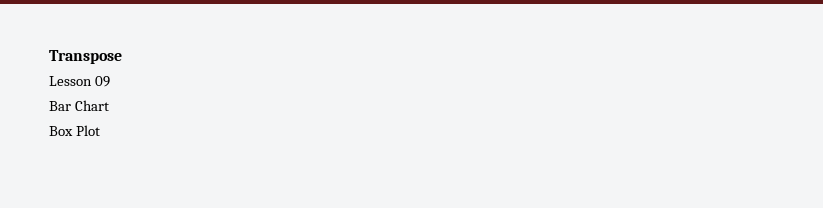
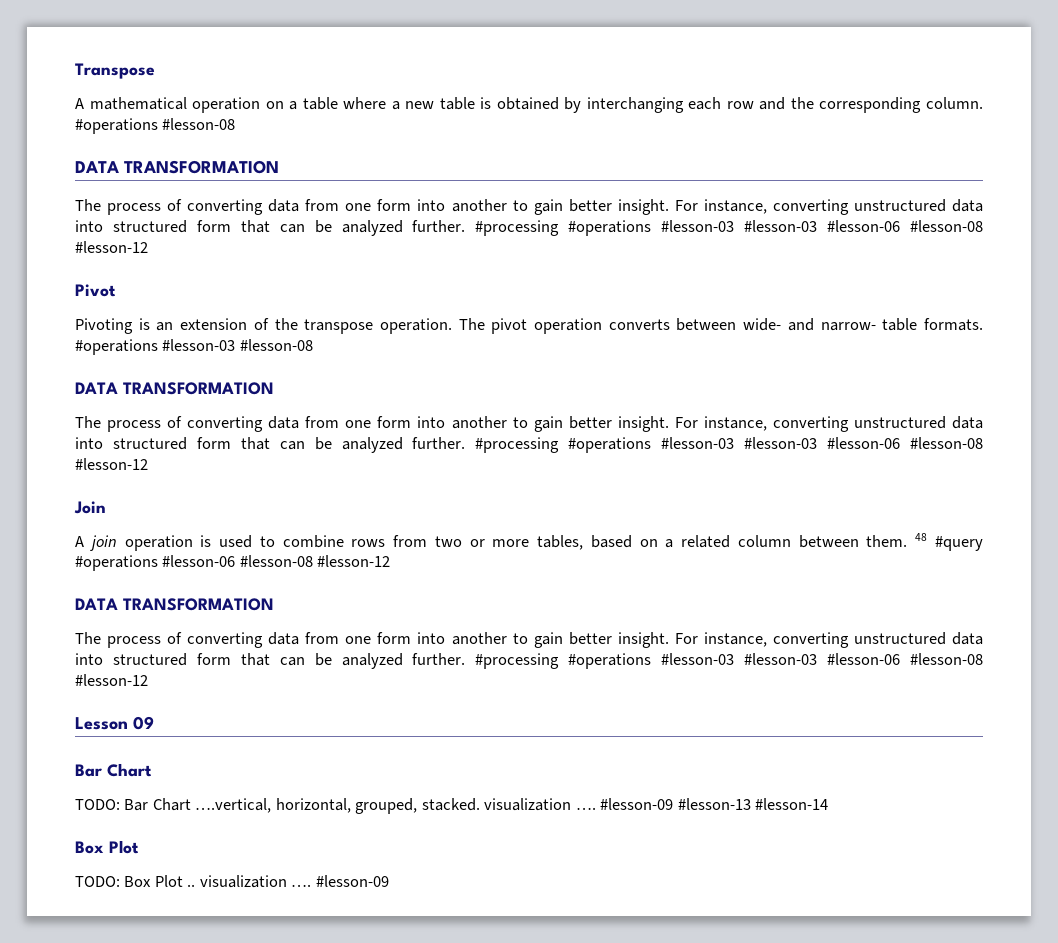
[49,76,110,87] [49,100,109,111] [49,125,100,136] Lesson 09 // Bar Chart // Box Plot -> [75,97,983,113] [75,118,236,134] [75,160,279,174] [75,199,983,215] [75,220,983,236] [75,241,148,253] [75,284,116,297] [75,318,984,334] [75,339,313,355] [75,382,274,395] [75,416,983,432] [75,437,983,453] [75,458,148,470] [74,501,106,514] [75,533,984,551] [75,555,391,571] [75,598,274,611] [75,632,983,648] [75,653,983,669] [75,674,148,686] [75,716,154,730] [75,763,152,777] [75,798,829,814] [75,840,139,854] [75,875,389,888] A mathematical operation on a table where a new table is obtained by interchanging each row and the corresponding column. #operations #lesson-08 // DATA TRANSFORMATION // The process of converting data from one form into another to gain better insight. For instance, converting unstructured data into structured form that can be analyzed further. #processing #operations #lesson-03 #lesson-03 #lesson-06 #lesson-08 #lesson-12 // Pivot // Pivoting is an extension of the transpose operation. The pivot operation converts between wide- and narrow- table formats. #operations #lesson-03 #lesson-08 // DATA TRANSFORMATION // The process of converting data from one form into another to gain better insight. For instance, converting unstructured data into structured form that can be analyzed further. #processing #operations #lesson-03 #lesson-03 #lesson-06 #lesson-08 #lesson-12 // Join // A join operation is used to combine rows from two or more tables, based on a related column between them. 48 #query #operations #lesson-06 #lesson-08 #lesson-12 // DATA TRANSFORMATION // The process of converting data from one form into another to gain better insight. For instance, converting unstructured data into structured form that can be analyzed further. #processing #operations #lesson-03 #lesson-03 #lesson-06 #lesson-08 #lesson-12 // Lesson 09 // Bar Chart // TODO: Bar Chart ….vertical, horizontal, grouped, stacked. visualization …. #lesson-09 #lesson-13 #lesson-14 // Box Plot // TODO: Box Plot .. visualization …. #lesson-09

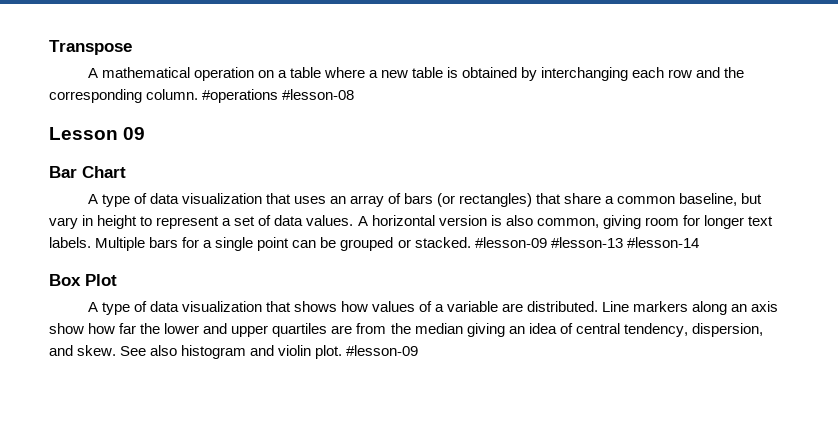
[75,160,279,174] [75,199,983,215] [75,220,983,236] [75,241,148,253] [75,284,116,297] [75,318,984,334] [75,339,313,355] [75,382,274,395] [75,416,983,432] [75,437,983,453] [75,458,148,470] [74,501,106,514] [75,533,984,551] [75,555,391,571] [75,598,274,611] [75,632,983,648] [75,653,983,669] [75,674,148,686] [75,716,154,730] [75,763,152,777] [75,798,596,814] DATA TRANSFORMATION // The process of converting data from one form into another to gain better insight. For instance, converting unstructured data into structured form that can be analyzed further. #processing #operations #lesson-03 #lesson-03 #lesson-06 #lesson-08 #lesson-12 // Pivot // Pivoting is an extension of the transpose operation. The pivot operation converts between wide- and narrow- table formats. #operations #lesson-03 #lesson-08 // DATA TRANSFORMATION // The process of converting data from one form into another to gain better insight. For instance, converting unstructured data into structured form that can be analyzed further. #processing #operations #lesson-03 #lesson-03 #lesson-06 #lesson-08 #lesson-12 // Join // A join operation is used to combine rows from two or more tables, based on a related column between them. 48 #query #operations #lesson-06 #lesson-08 #lesson-12 // DATA TRANSFORMATION // The process of converting data from one form into another to gain better insight. For instance, converting unstructured data into structured form that can be analyzed further. #processing #operations #lesson-03 #lesson-03 #lesson-06 #lesson-08 #lesson-12 // Lesson 09 // Bar Chart // TODO: Bar Chart ….vertical, horizontal, grouped, stacked. visualization …. -> [49,127,146,140] [49,166,126,178] [87,193,763,207] [49,215,773,229] [49,237,471,251] Lesson 09 // Bar Chart // A type of data visualization that uses an array of bars (or rectangles) that share a common baseline, but vary in height to represent a set of data values. A horizontal version is also common, giving room for longer text labels. Multiple bars for a single point can be grouped or stacked.
[75,875,312,888] TODO: Box Plot .. visualization …. -> [87,301,779,315] [49,323,763,337] [49,345,343,359] A type of data visualization that shows how values of a variable are distributed. Line markers along an axis show how far the lower and upper quartiles are from the median giving an idea of central tendency, dispersion, and skew. See also histogram and violin plot.

